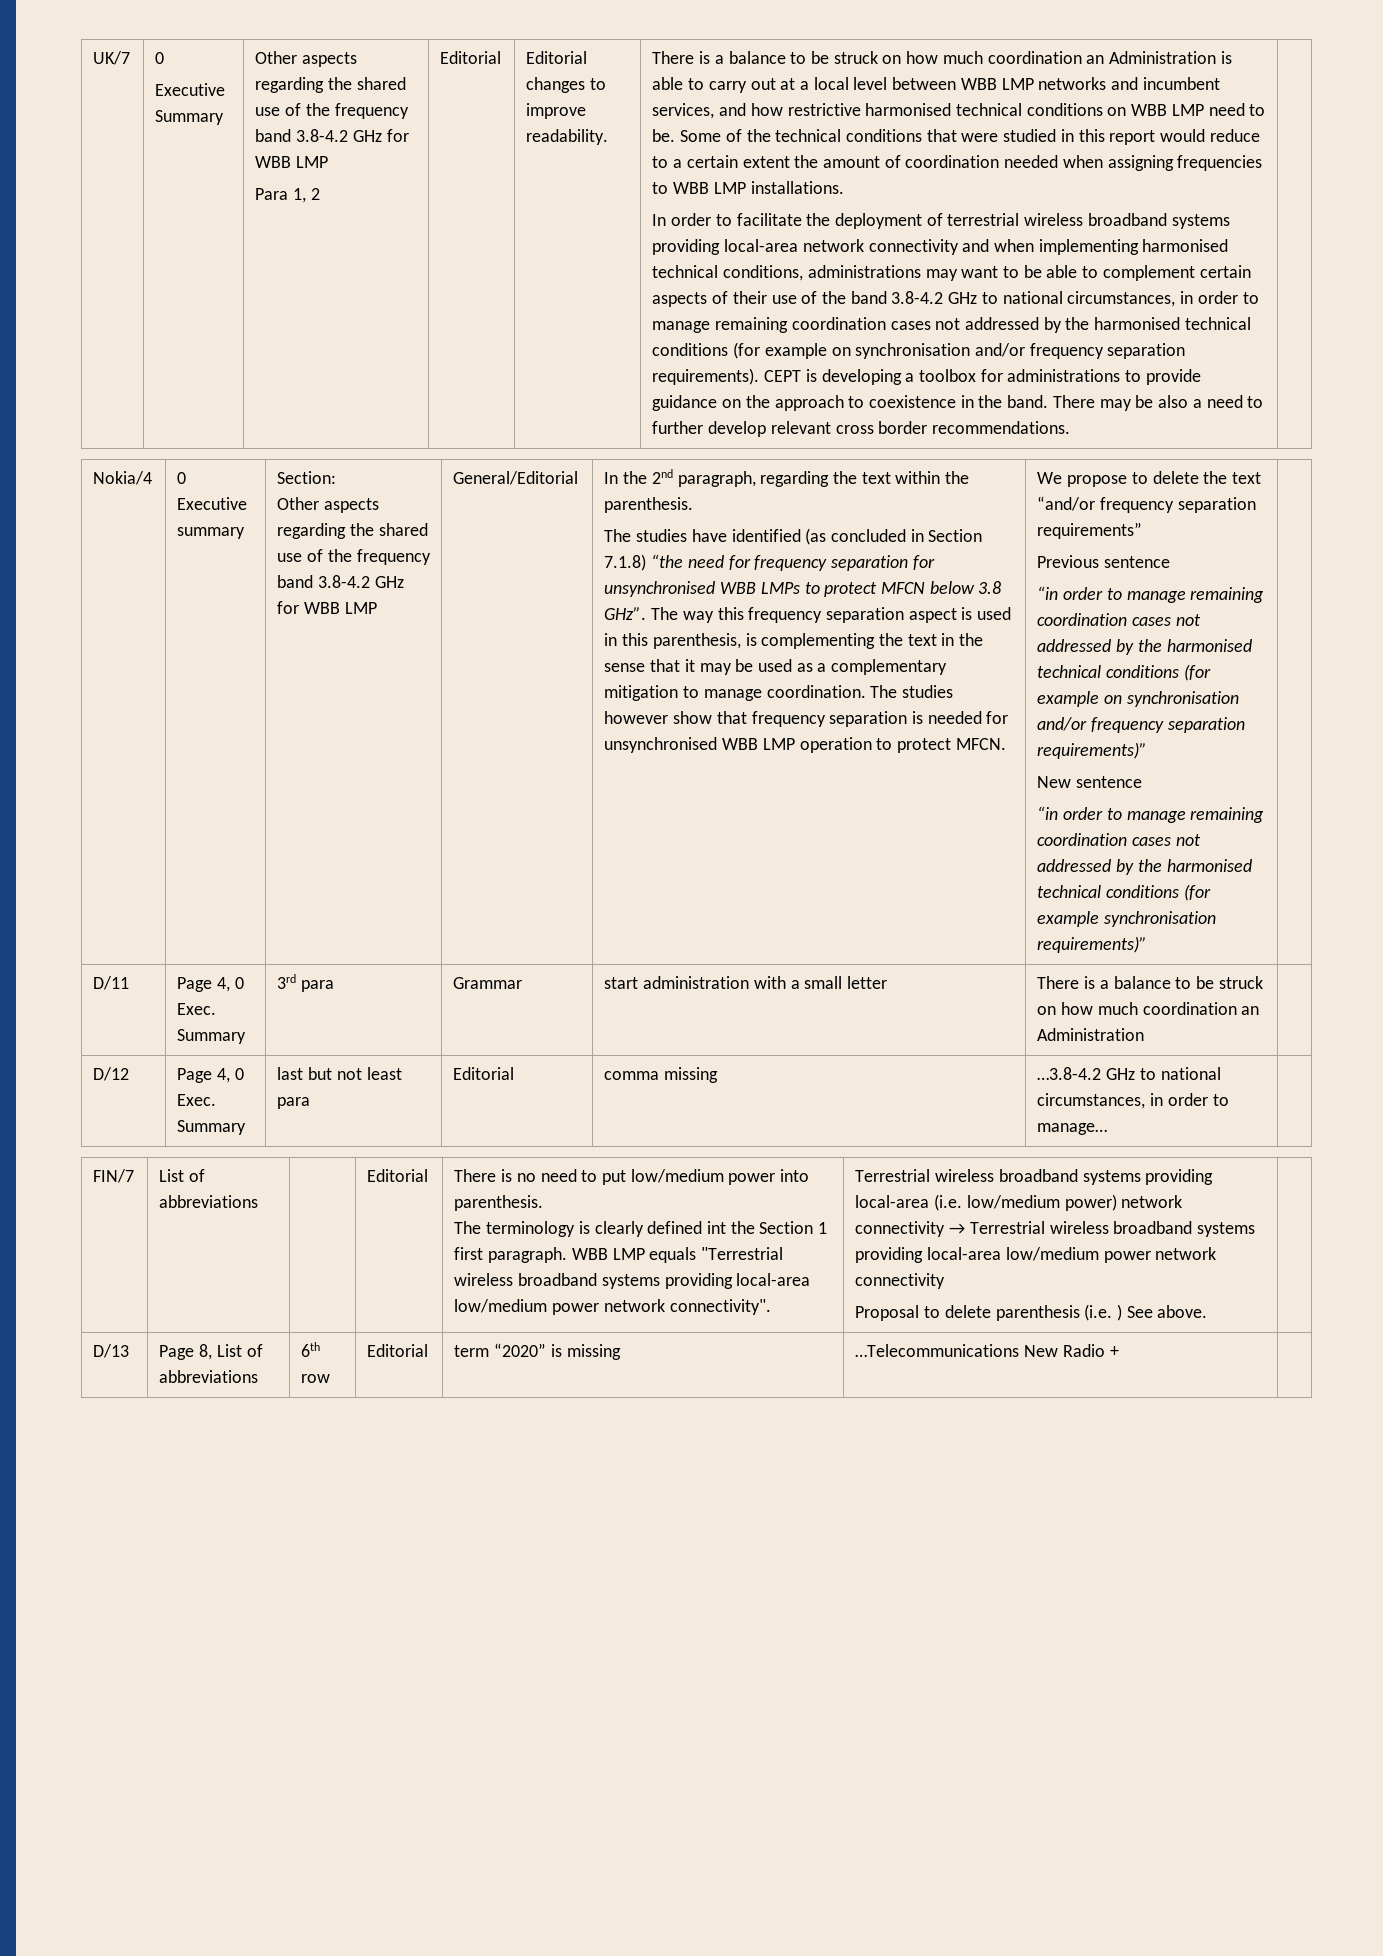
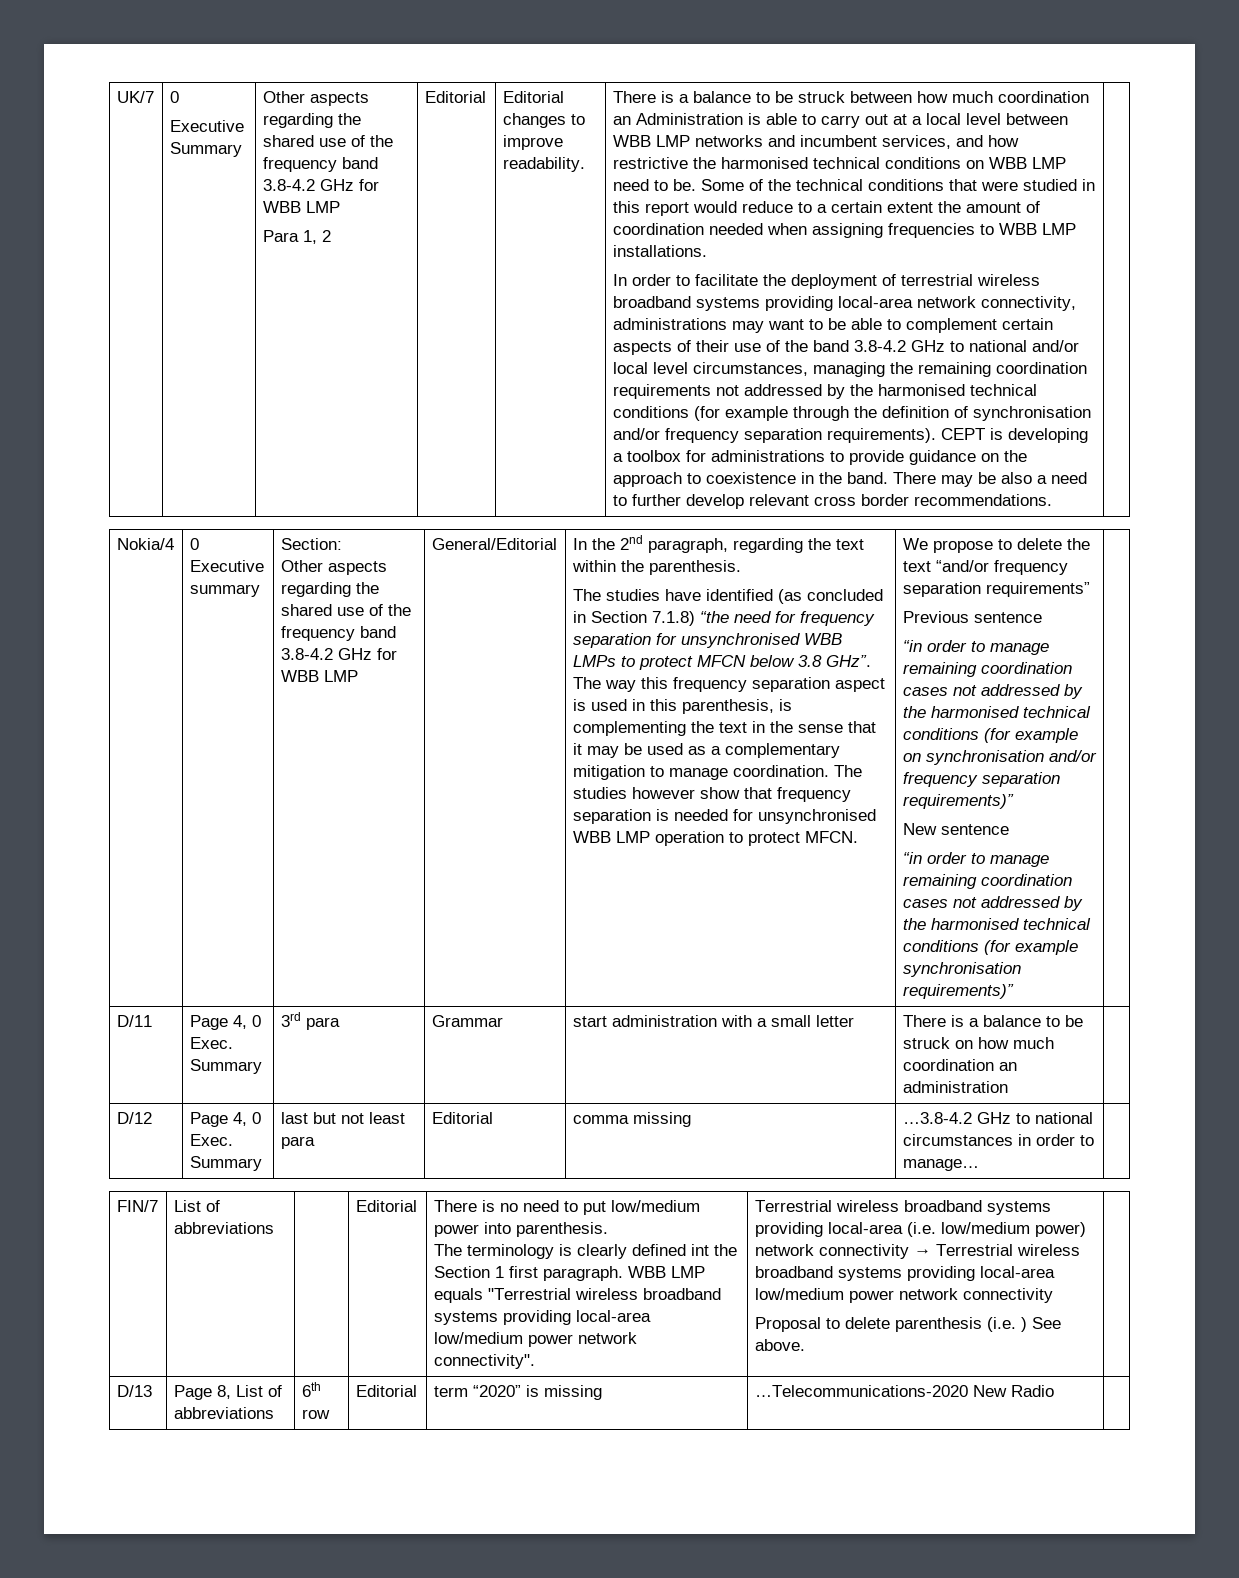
[882,55,902,64] on -> [849,91,912,103] between
(861, 109) none -> [692,157,716,169] the
[868,239,1229,255] [652,265,804,281] connectivity and when implementing harmonised technical conditions, -> [980,296,1076,311] connectivity,
[1067,291,1259,307] [652,317,1251,333] [652,342,851,359] circumstances, in order to manage remaining coordination cases not addressed by the harmonised technical conditions (for example on -> [1031,340,1079,352] [612,362,1087,377] [612,384,1037,399] [612,406,968,421] and/or local level circumstances, managing the remaining coordination requirements not addressed by the harmonised technical conditions (for example through the definition of
[1037,1028,1145,1041] Administration -> [902,1081,1008,1093] administration
[1037,1093,1146,1109] circumstances, -> [902,1134,1013,1146] circumstances
[855,1344,1020,1357] …Telecommunications -> [754,1385,968,1397] …Telecommunications-2020
[1109,1346,1119,1357] + -> (1054, 1391) none

